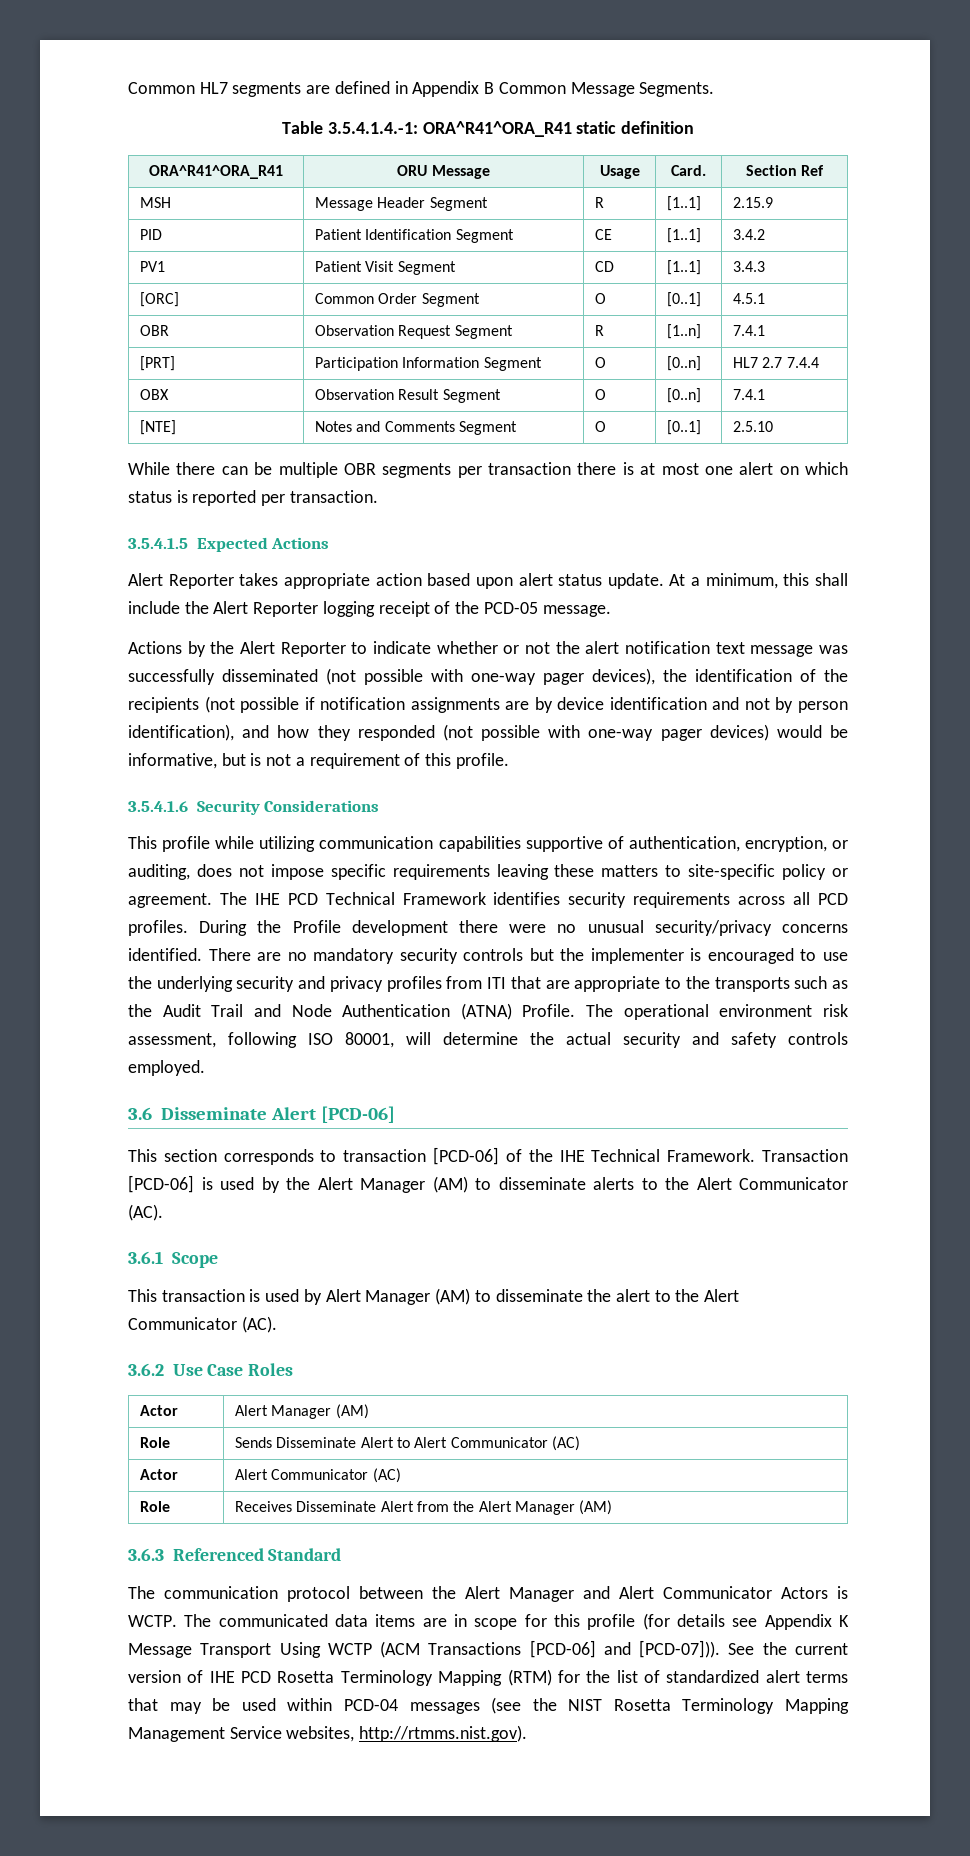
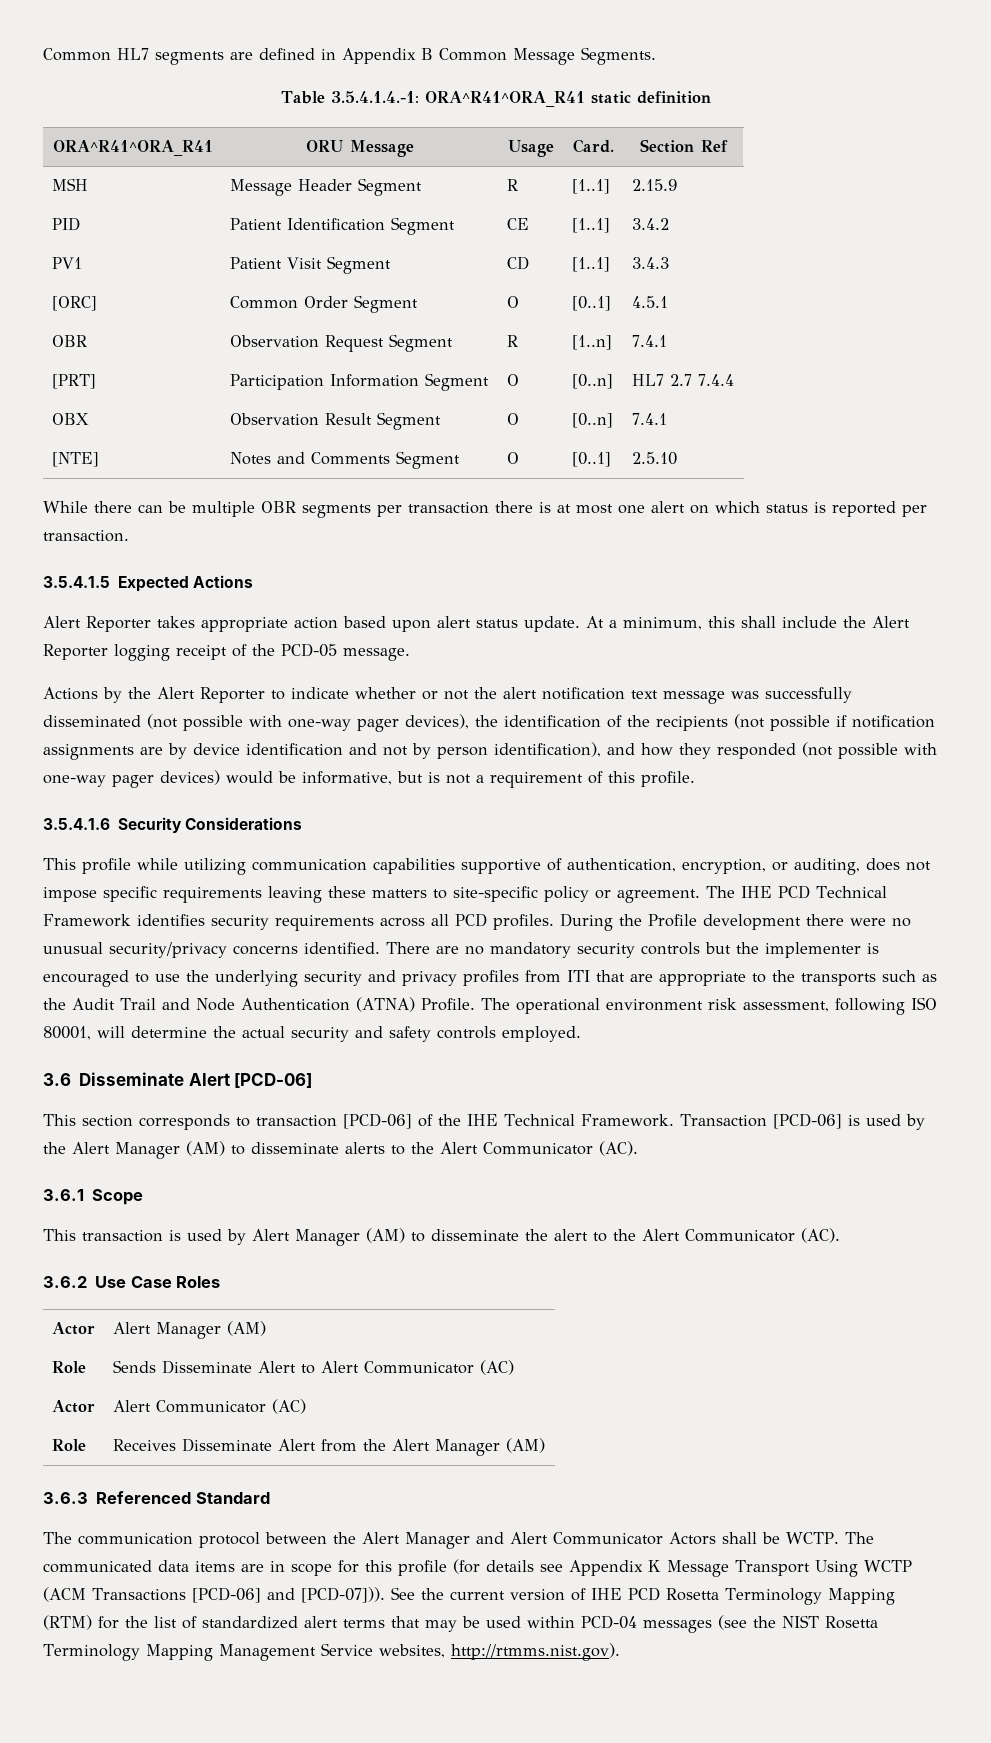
[837,1586,848,1599] is -> [722,1532,780,1544] shall be

